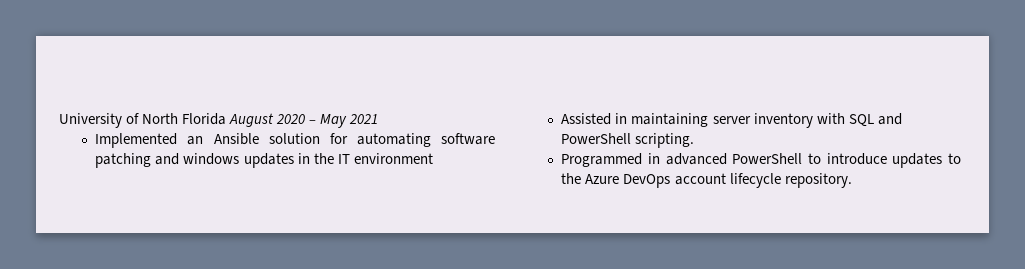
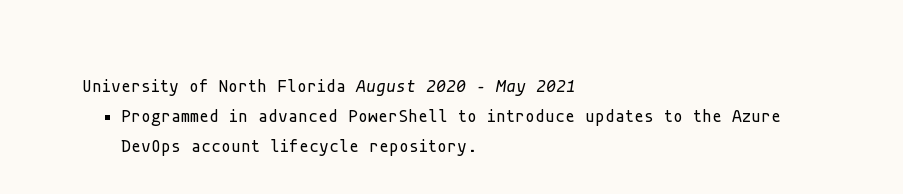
[95,133,495,148] [95,153,433,168] [561,113,902,128] [561,133,695,148] // Implemented an Ansible solution for automating software patching and windows updates in the IT environment // Assisted in maintaining server inventory with SQL and PowerShell scripting. -> (576, 86) none

